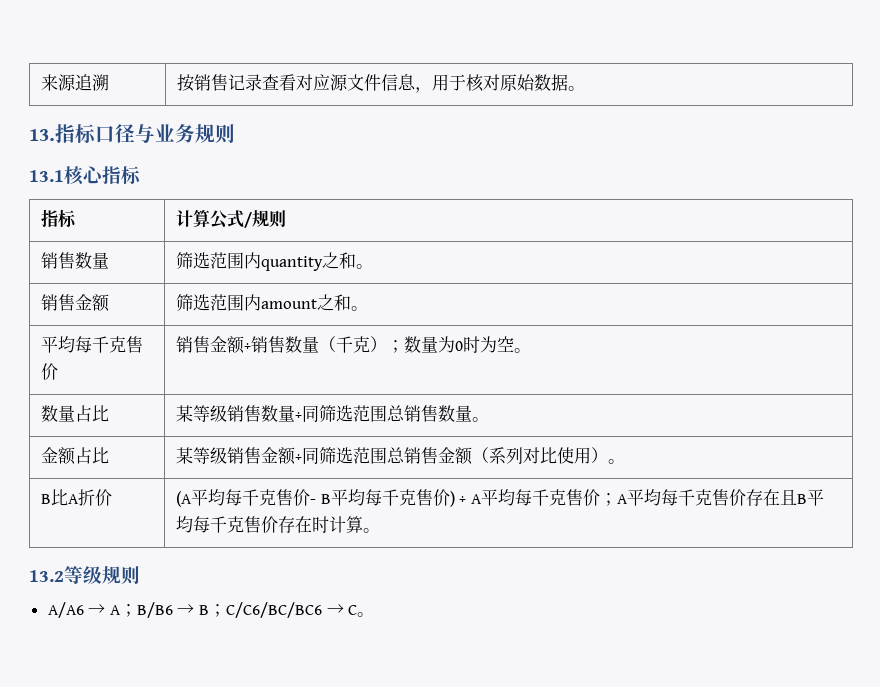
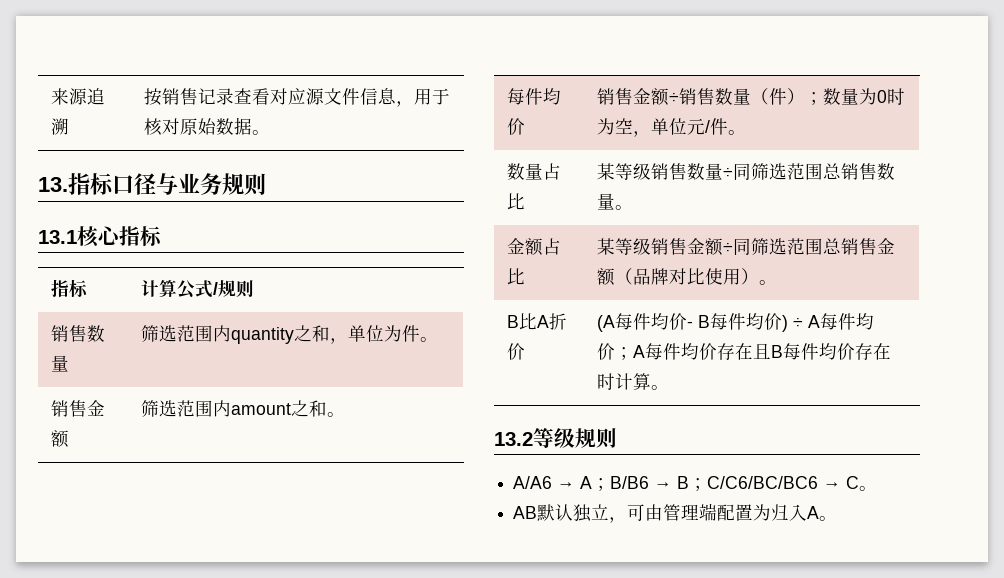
(357, 260) none -> [330,325,421,344] ，单位为件
[41,336,144,353] 平均每千克售 -> [507,88,562,105] 每件均
[336,336,371,353] 千克 -> [769,88,788,105] 件
(515, 344) none -> [633,118,729,137] ，单位元/件
[489,447,524,464] 系列 -> [633,268,670,285] 品牌
[191,489,825,507] [176,516,262,533] 平均每千克售价- B平均每千克售价) ÷ A平均每千克售价；A平均每千克售价存在且B平均每千克售 -> [615,313,875,332] [597,343,838,360] 每件均价- B每件均价) ÷ A每件均价；A每件均价存在且B每件均
(375, 614) none -> [513,503,838,523] // AB默认独立，可由管理端配置为归入A。

